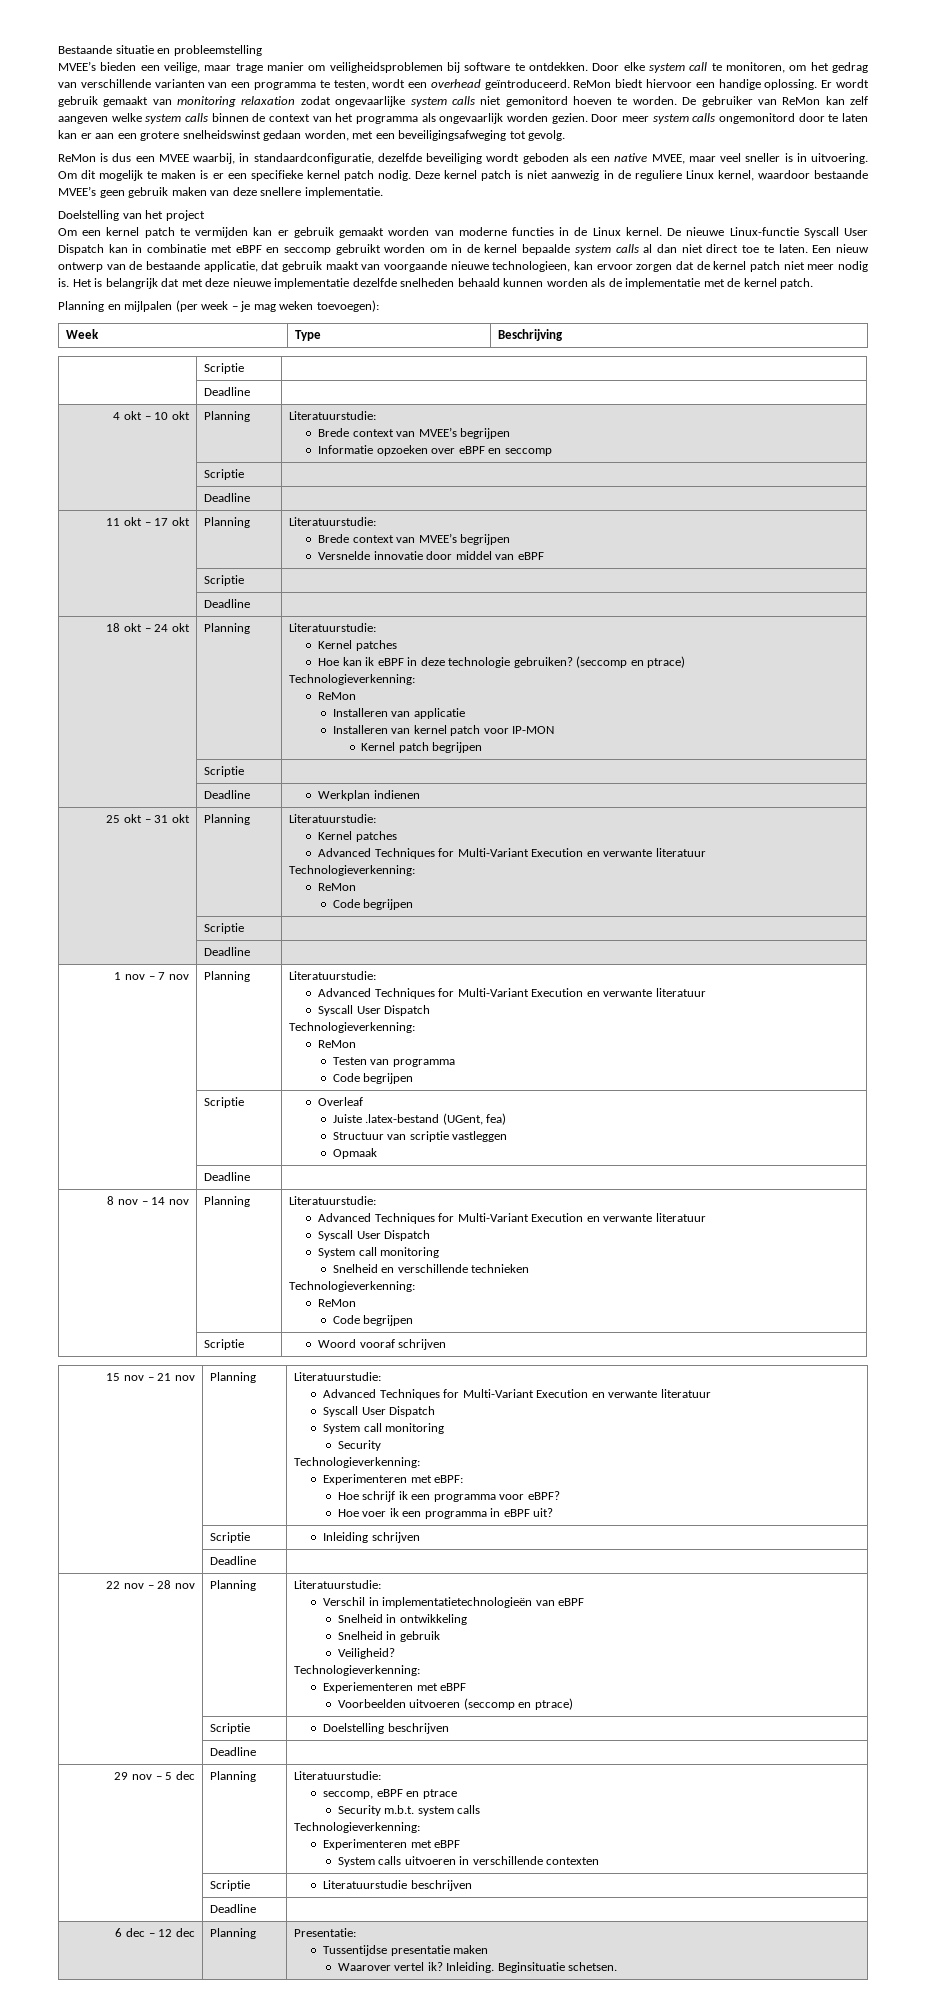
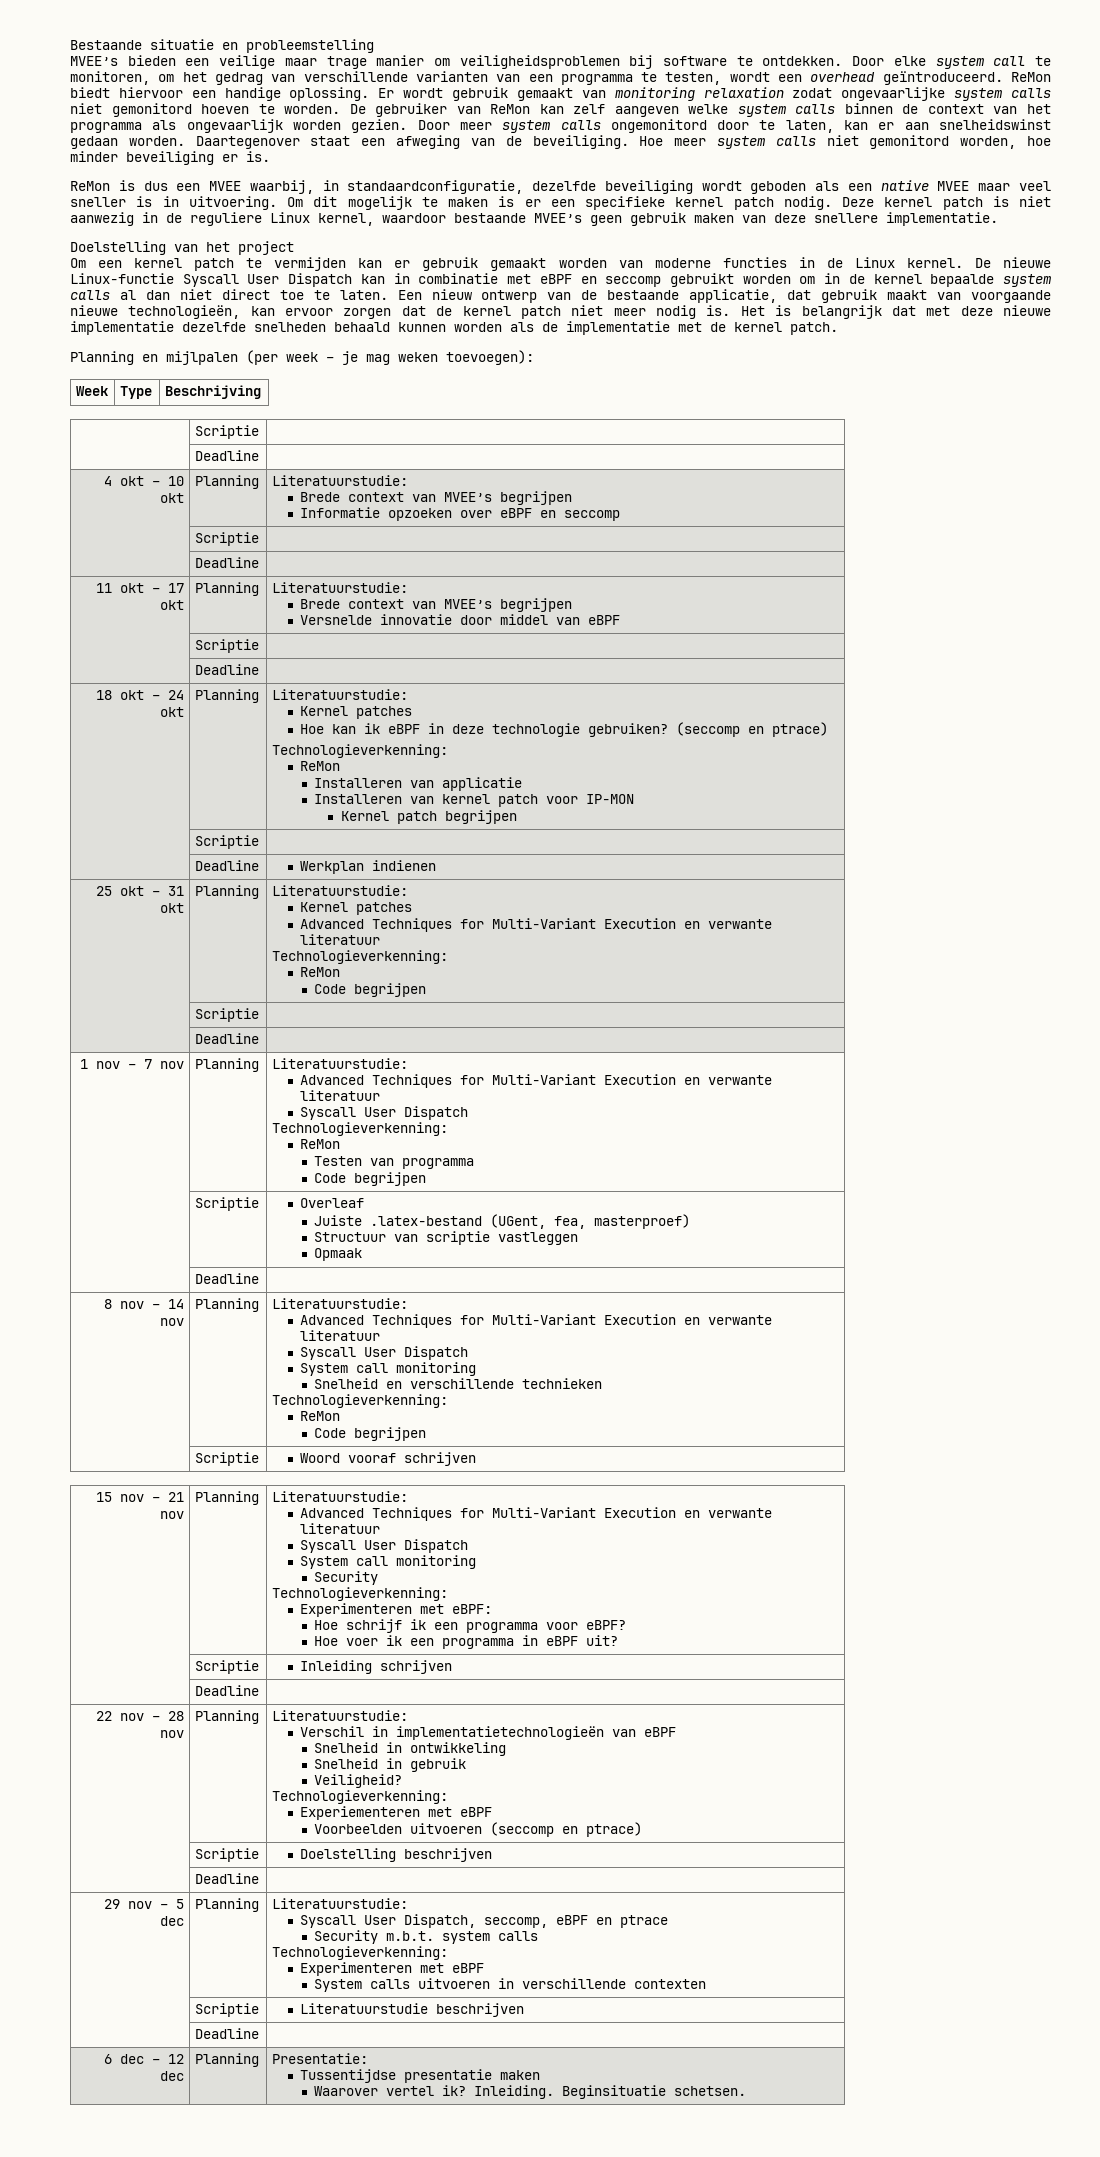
[164,62,200,73] veilige, -> [219,55,276,69] veilige
[841,113,868,122] laten -> [785,120,834,133] laten,
[117,130,566,141] een grotere snelheidswinst gedaan worden, met een beveiligingsafweging tot gevolg. -> [939,119,1051,130] [70,135,1051,149] [70,151,270,165] snelheidswinst gedaan worden. Daartegenover staat een afweging van de beveiliging. Hoe meer system calls niet gemonitord worden, hoe minder beveiliging er is.
[651,154,685,164] MVEE, -> [937,181,970,191] MVEE
[492,261,571,272] technologieen, -> [128,305,241,319] technologieën,
[486,1113,507,1125] fea) -> [553,1214,690,1229] fea, masterproef)
(382, 1775) none -> [300,1914,477,1928] Syscall User Dispatch,

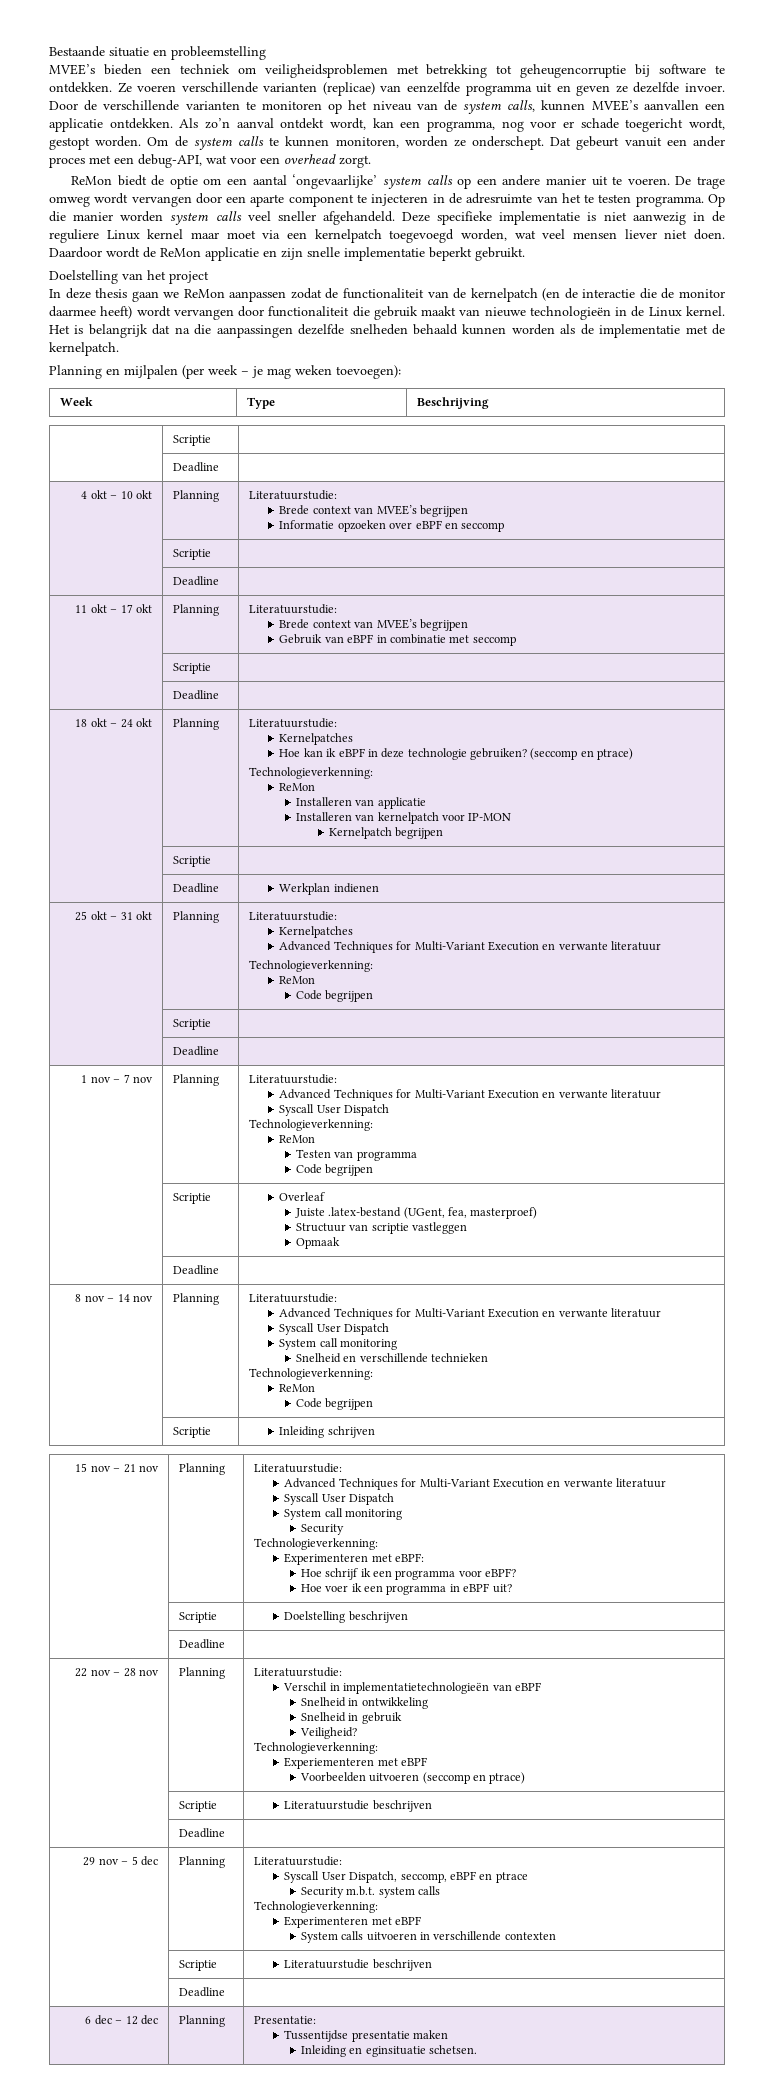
[219,55,1052,69] [70,71,770,85] veilige maar trage manier om veiligheidsproblemen bij software te ontdekken. Door elke system call te monitoren, om het gedrag van verschillende varianten van een programma te testen, wordt -> [179,64,725,78] [49,82,725,96] [49,100,725,114] [49,118,725,132] [49,136,725,150] [49,154,256,168] techniek om veiligheidsproblemen met betrekking tot geheugencorruptie bij software te ontdekken. Ze voeren verschillende varianten (replicae) van eenzelfde programma uit en geven ze dezelfde invoer. Door de verschillende varianten te monitoren op het niveau van de system calls, kunnen MVEE’s aanvallen een applicatie ontdekken. Als zo’n aanval ontdekt wordt, kan een programma, nog voor er schade toegericht wordt, gestopt worden. Om de system calls te kunnen monitoren, worden ze onderschept. Dat gebeurt vanuit een ander proces met een debug-API, wat voor
[882,71,1003,85] geïntroduceerd. -> [339,155,371,168] zorgt. //
[118,87,1051,101] [70,103,1051,117] [70,119,1051,133] [70,135,1051,149] [70,151,270,165] [70,180,1051,194] [70,196,983,210] hiervoor een handige oplossing. Er wordt gebruik gemaakt van monitoring relaxation zodat ongevaarlijke system calls niet gemonitord hoeven te worden. De gebruiker van ReMon kan zelf aangeven welke system calls binnen de context van het programma als ongevaarlijk worden gezien. Door meer system calls ongemonitord door te laten, kan er aan snelheidswinst gedaan worden. Daartegenover staat een afweging van de beveiliging. Hoe meer system calls niet gemonitord worden, hoe minder beveiliging er is. // ReMon is dus een MVEE waarbij, in standaardconfiguratie, dezelfde beveiliging wordt geboden als een native MVEE maar veel sneller is in uitvoering. Om dit mogelijk te maken is er een specifieke kernel patch nodig. Deze kernel patch -> [151,174,725,189] [49,193,725,207] [49,211,581,225] de optie om een aantal ‘ongevaarlijke’ system calls op een andere manier uit te voeren. De trage omweg wordt vervangen door een aparte component te injecteren in de adresruimte van het te testen programma. Op die manier worden system calls veel sneller afgehandeld. Deze specifieke implementatie
[318,212,998,226] [70,241,294,255] [70,257,1051,271] [70,273,1052,287] [70,289,1051,303] [70,305,1051,319] [70,321,174,335] kernel, waardoor bestaande MVEE’s geen gebruik maken van deze snellere implementatie. // Doelstelling van het project // Om een kernel patch te vermijden kan er gebruik gemaakt worden van moderne functies in de Linux kernel. De nieuwe Linux-functie Syscall User Dispatch kan in combinatie met eBPF en seccomp gebruikt worden om in de kernel bepaalde system calls al dan niet direct toe te laten. Een nieuw ontwerp van de bestaande applicatie, dat gebruik maakt van voorgaande nieuwe technologieën, kan ervoor zorgen dat de kernel patch niet meer nodig is. Het is belangrijk dat met deze nieuwe implementatie -> [147,229,725,243] [49,247,525,261] [49,270,209,284] [49,288,725,302] [49,306,725,320] [49,324,293,338] kernel maar moet via een kernelpatch toegevoegd worden, wat veel mensen liever niet doen. Daardoor wordt de ReMon applicatie en zijn snelle implementatie beperkt gebruikt. // Doelstelling van het project // In deze thesis gaan we ReMon aanpassen zodat de functionaliteit van de kernelpatch (en de interactie die de monitor daarmee heeft) wordt vervangen door functionaliteit die gebruik maakt van nieuwe technologieën in de Linux kernel. Het is belangrijk dat na die aanpassingen
[734,322,838,335] kernel patch. -> [49,342,119,356] kernelpatch.
[300,614,621,625] Versnelde innovatie door middel van eBPF -> [279,634,516,646] Gebruik van eBPF in combinatie met seccomp
[300,706,413,719] Kernel patches -> [279,733,354,745] Kernelpatches
[441,794,538,807] kernel patch -> [377,812,439,824] kernelpatch
[340,811,437,824] Kernel patch -> [328,827,392,839] Kernelpatch
[300,902,413,915] Kernel patches -> [279,926,354,938] Kernelpatches
[300,1453,397,1463] Woord vooraf -> [279,1426,325,1438] Inleiding
[300,1660,453,1674] Inleiding schrijven -> [284,1611,408,1623] Doelstelling beschrijven
[300,1848,397,1862] Doelstelling -> [284,1800,370,1810] Literatuurstudie
[313,2085,666,2099] Waarover vertel ik? Inleiding. Beginsituatie -> [300,2045,426,2057] Inleiding en eginsituatie

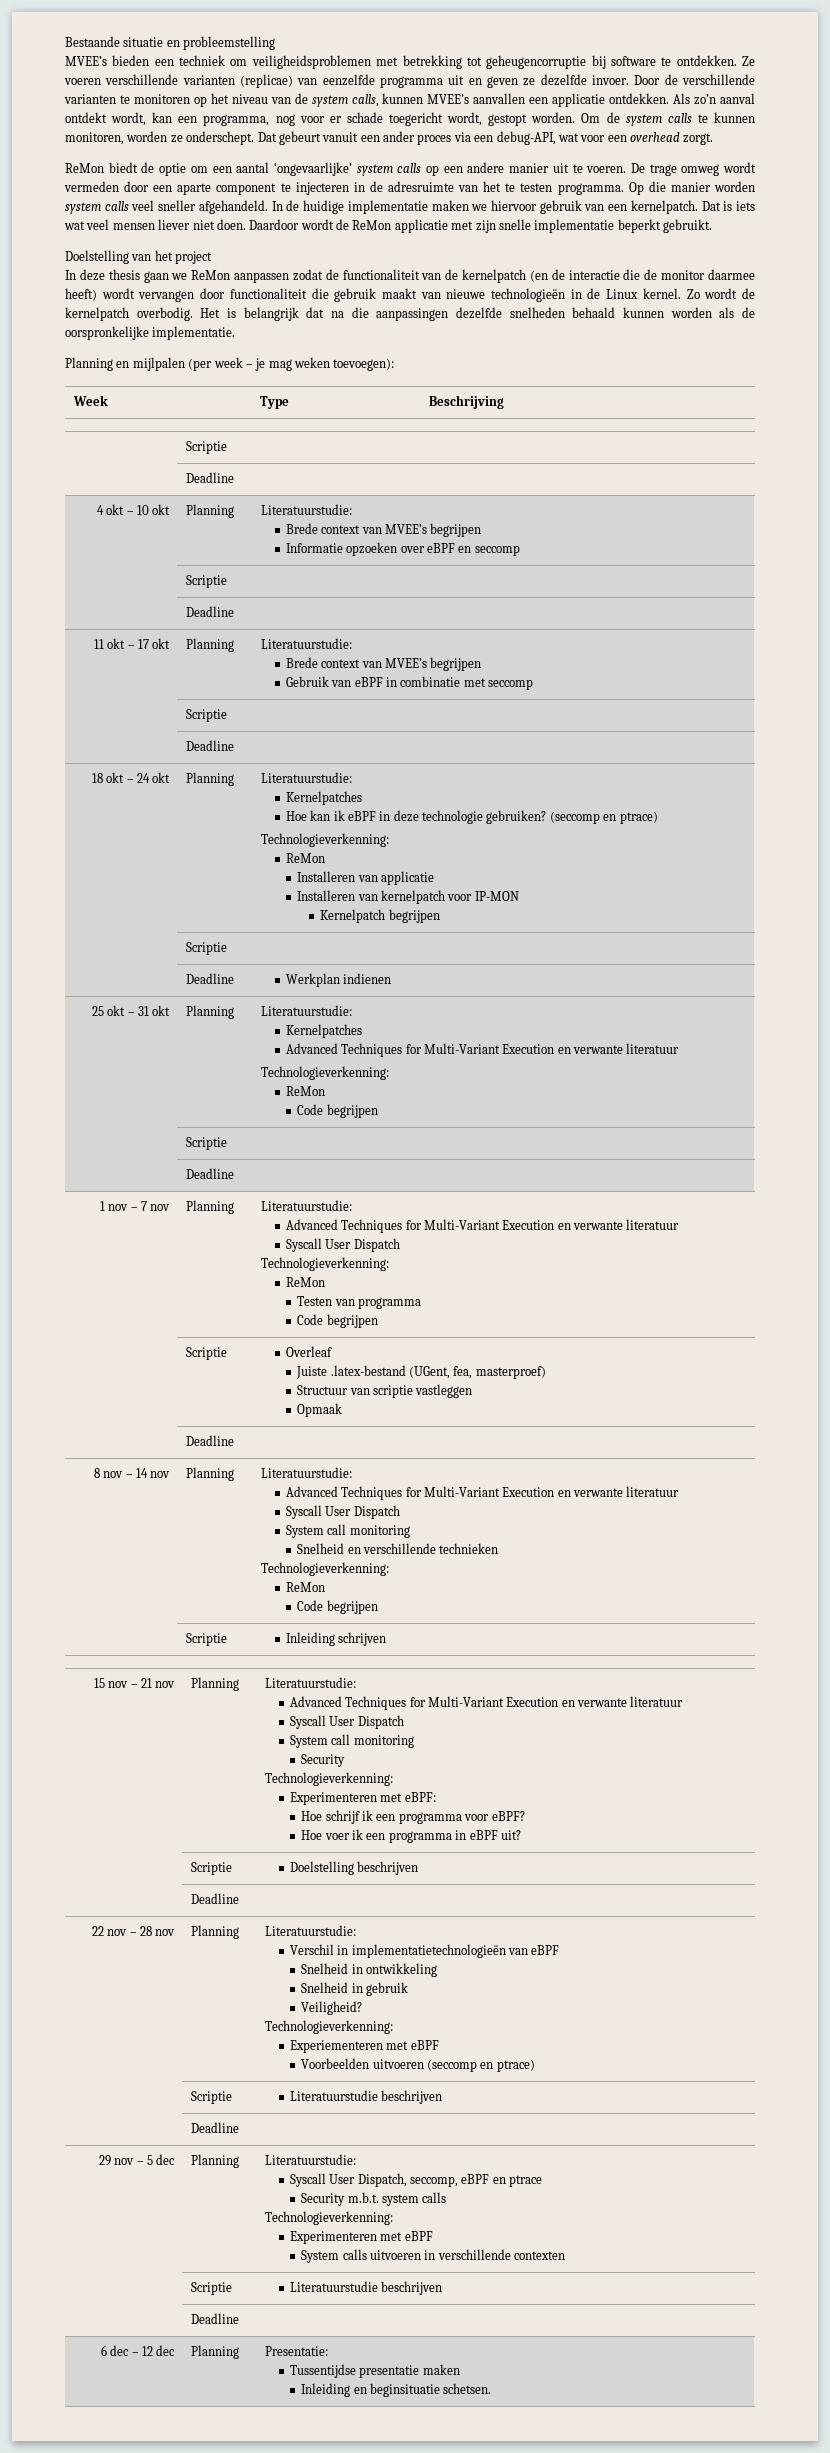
[89,155,111,164] met -> [453,132,471,142] via
[131,196,192,207] vervangen -> [64,181,119,192] vermeden
[402,211,725,225] [49,229,507,243] Deze specifieke implementatie is niet aanwezig in de reguliere Linux kernel maar moet via een kernelpatch toegevoegd worden, -> [271,200,755,214] In de huidige implementatie maken we hiervoor gebruik van een kernelpatch. Dat is iets
[263,250,277,257] en -> [451,221,474,230] met
(725, 311) none -> [686,288,756,299] [65,307,193,321] Zo wordt de kernelpatch overbodig.
[599,324,725,338] [49,342,119,356] implementatie met de kernelpatch. -> [65,326,236,340] oorspronkelijke implementatie.
[365,2046,426,2057] eginsituatie -> [370,2383,441,2397] beginsituatie

